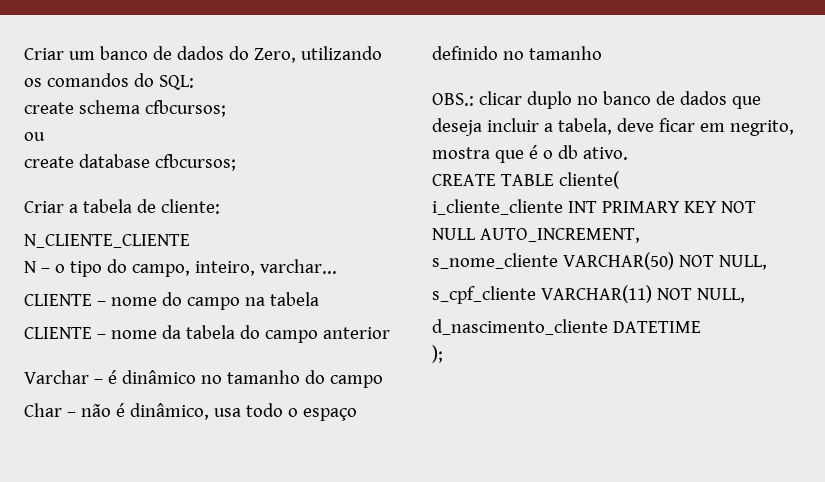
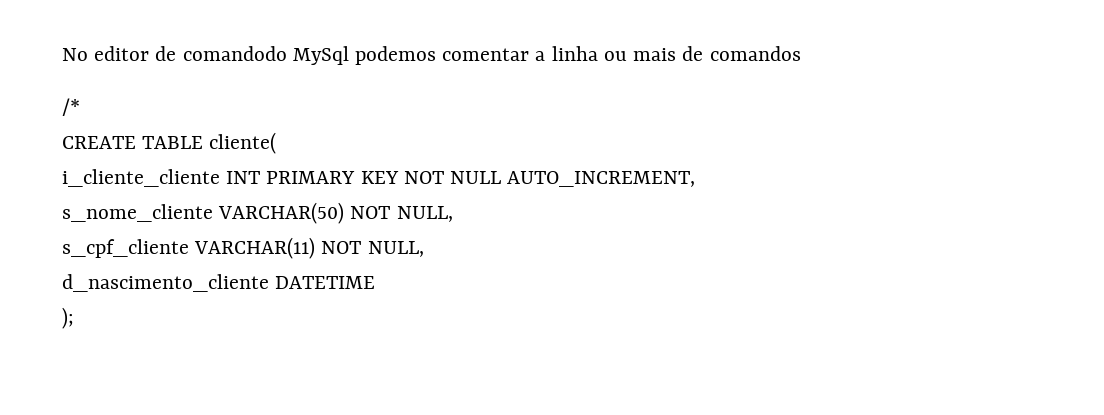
[24,46,382,63] [24,73,194,90] [24,100,226,117] [24,132,45,141] [24,154,236,171] [24,199,220,214] [24,234,190,248] [24,259,337,277] [24,292,319,310] [24,325,390,343] [24,370,383,388] [24,403,357,421] [432,46,602,60] [432,91,761,109] [432,118,794,136] [432,145,628,163] Criar um banco de dados do Zero, utilizando os comandos do SQL: // create schema cfbcursos; // ou // create database cfbcursos; // Criar a tabela de cliente: // N_CLIENTE_CLIENTE // N – o tipo do campo, inteiro, varchar... // CLIENTE – nome do campo na tabela // CLIENTE – nome da tabela do campo anterior // Varchar – é dinâmico no tamanho do campo // Char – não é dinâmico, usa todo o espaço definido no tamanho // OBS.: clicar duplo no banco de dados que deseja incluir a tabela, deve ficar em negrito, mostra que é o db ativo. -> [62,46,801,65] [62,98,80,116] No editor de comandodo MySql podemos comentar a linha ou mais de comandos // /*

